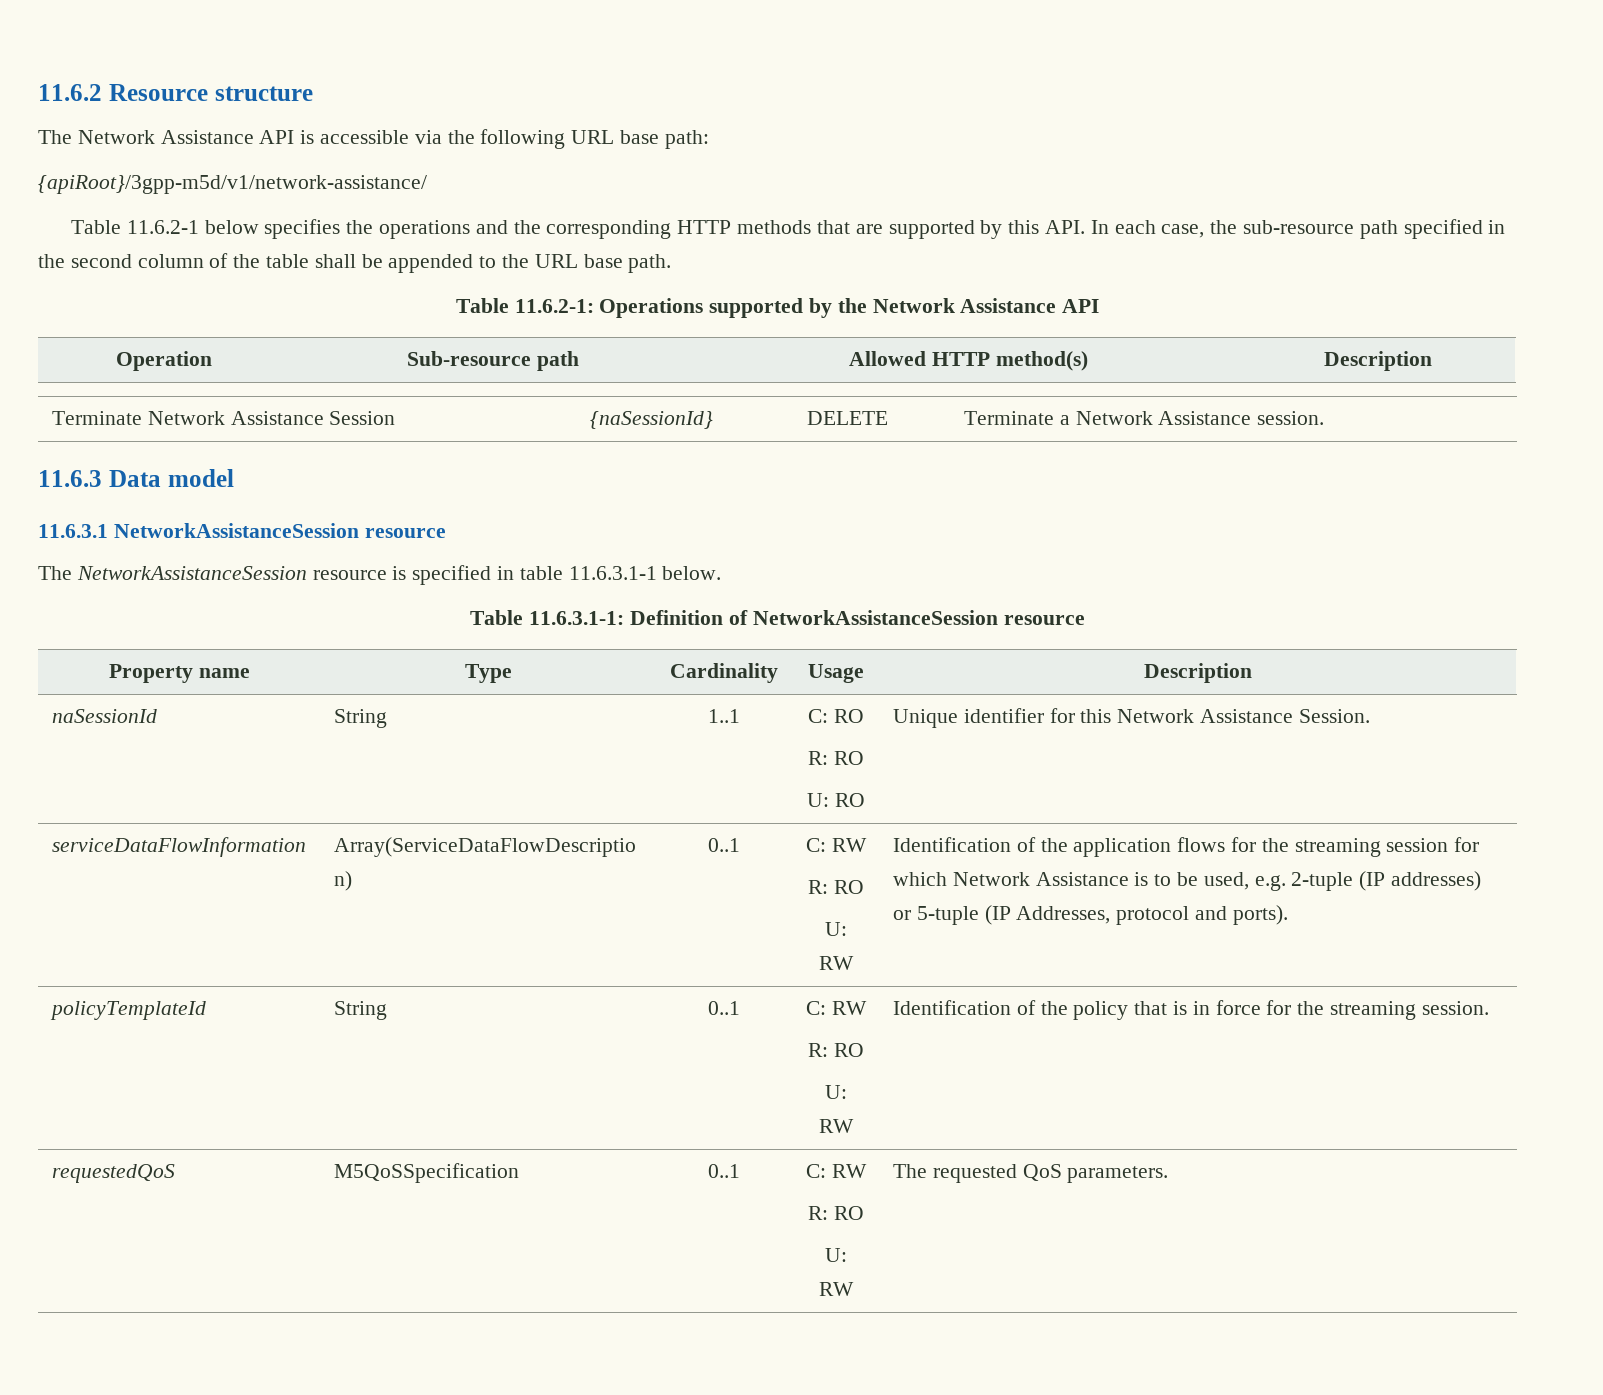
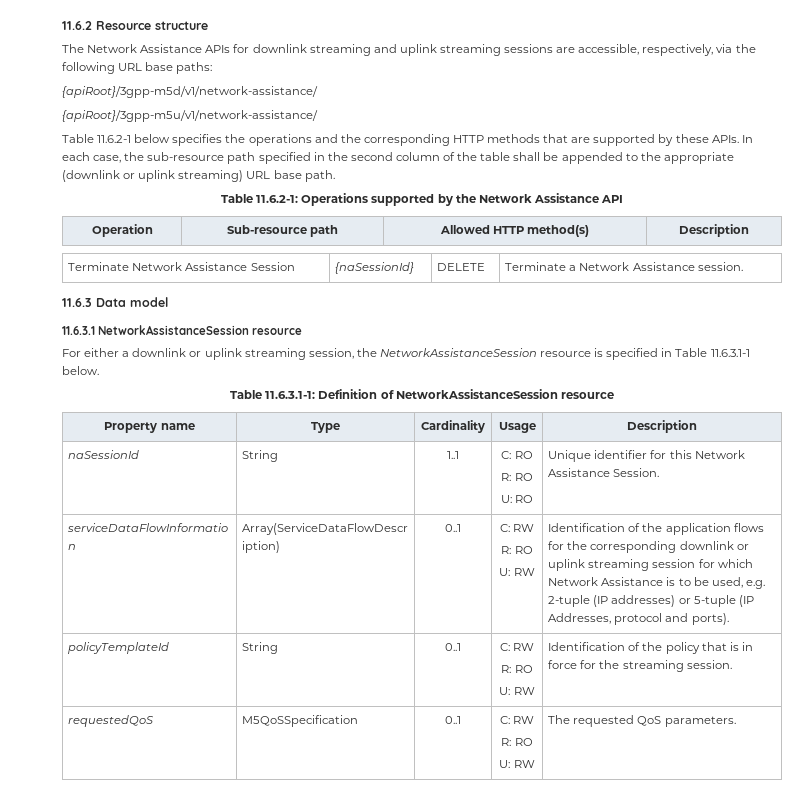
[259,130,410,144] API is accessible -> [205,44,714,56] APIs for downlink streaming and uplink streaming sessions are accessible, respectively,
[664,130,709,149] path: -> [176,62,213,74] paths:
(427, 184) none -> [62,110,318,122] // {apiRoot}/3gpp-m5u/v1/network-assistance/
[1008,220,1085,234] this API. -> [675,134,739,143] these APIs.
(530, 261) none -> [663,152,734,164] [62,170,244,182] appropriate (downlink or uplink streaming)
[38,566,72,580] The -> [62,348,377,360] For either a downlink or uplink streaming session, the
[519,566,563,580] table -> [675,348,708,357] Table
(1289, 845) none -> [590,541,749,553] [548,559,586,571] corresponding downlink or uplink

